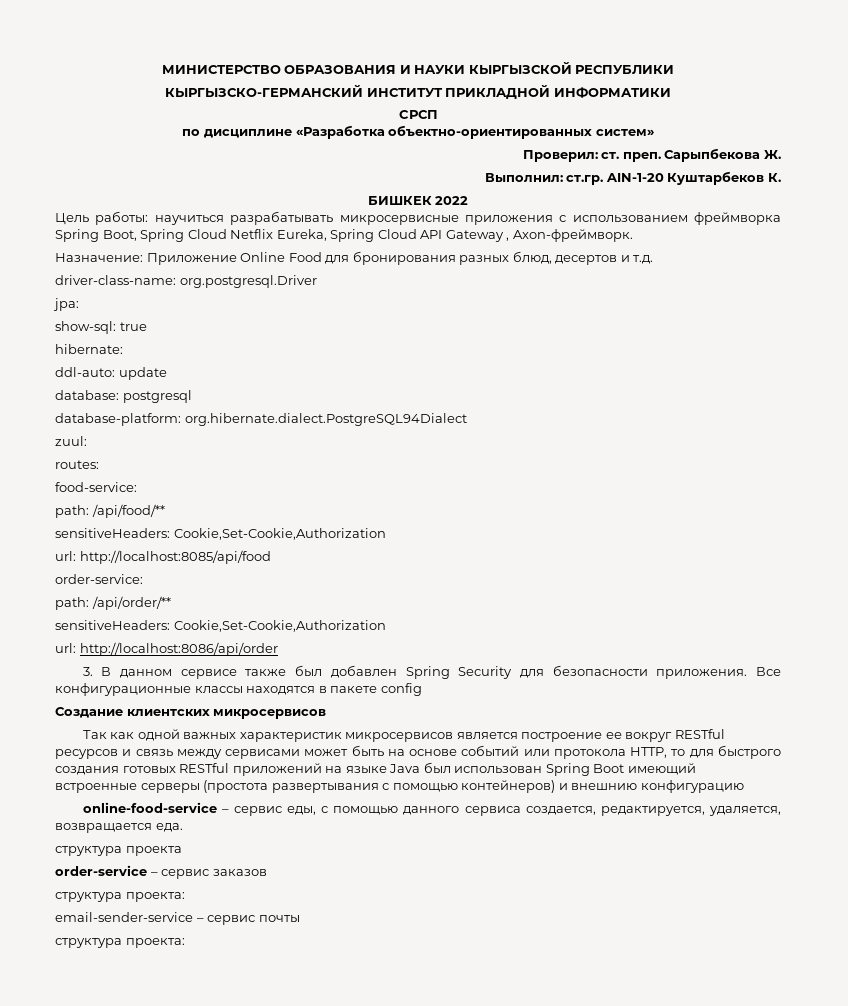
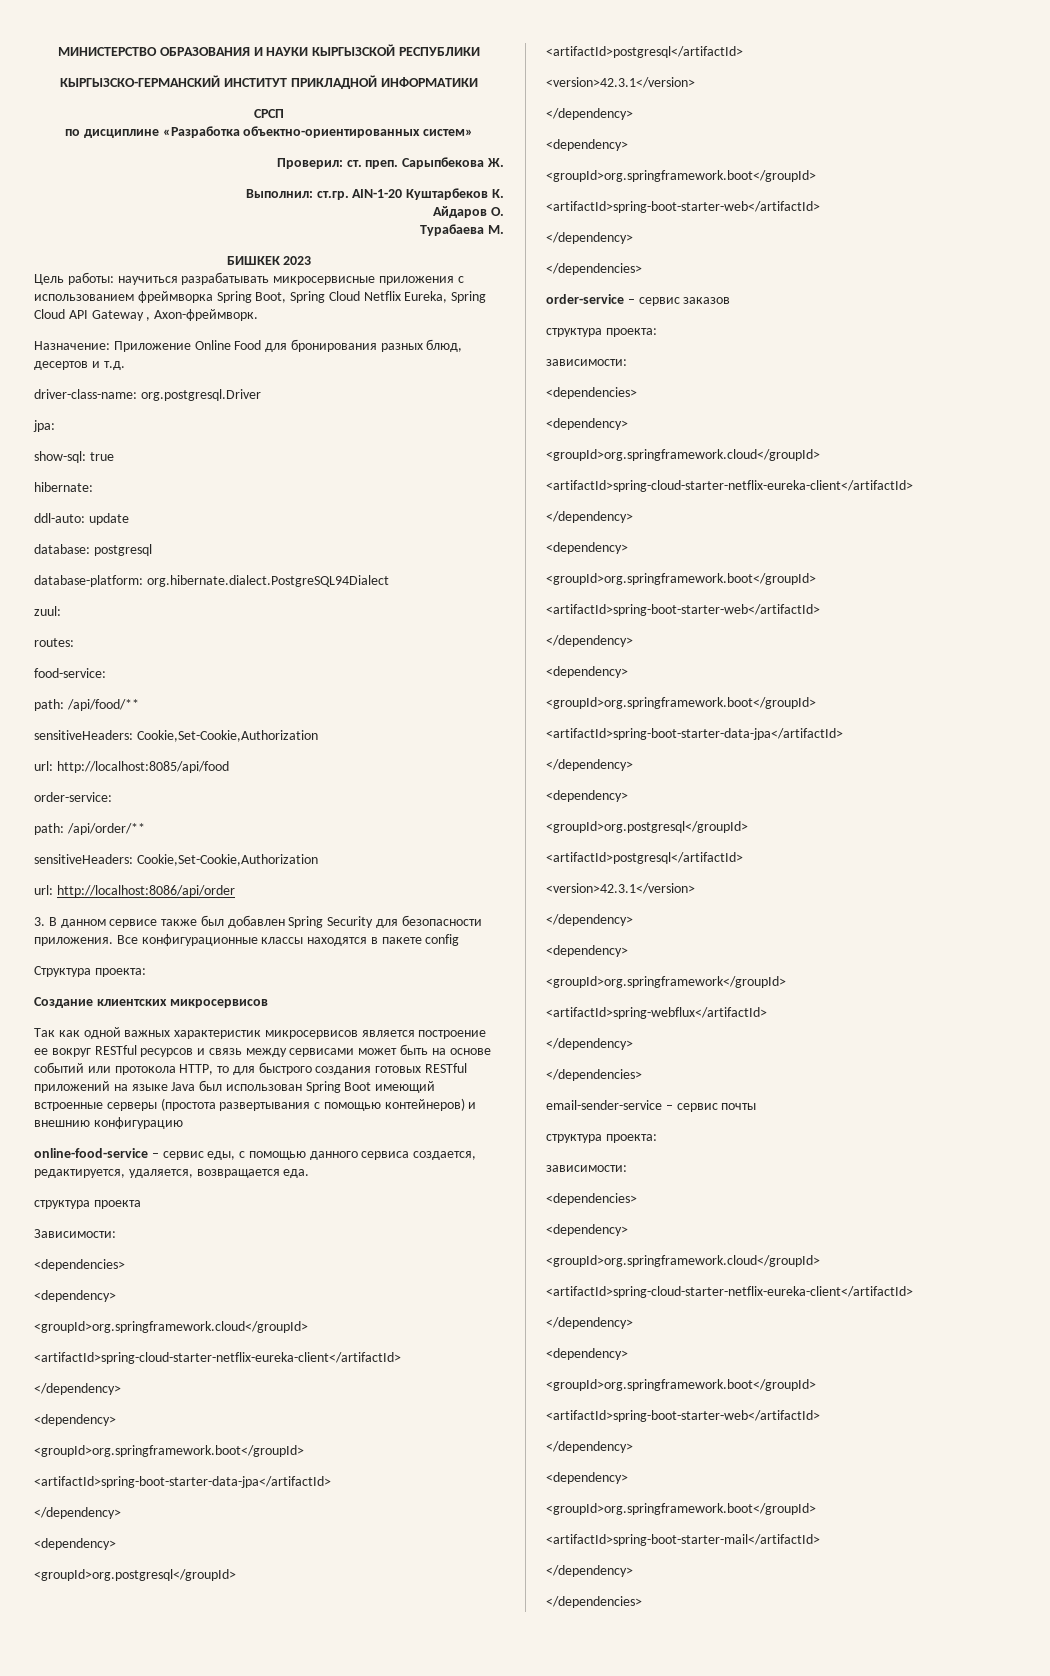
(781, 177) none -> [433,206,504,218] [420,224,504,236] // Айдаров О. // Турабаева М.
[435,196,469,205] 2022 -> [283,256,312,265] 2023
(422, 689) none -> [34,966,146,977] // Структура проекта:
(182, 851) none -> [34,1229,116,1238] [34,1259,125,1271] [34,1290,116,1302] [34,1321,308,1333] [34,1352,401,1364] [34,1383,121,1395] [34,1414,116,1426] [34,1445,304,1457] [34,1476,331,1488] [34,1507,121,1519] [34,1538,116,1550] [34,1569,236,1581] [546,46,743,58] [546,77,695,88] [546,108,633,120] [546,139,628,151] [546,170,816,182] [546,201,820,213] [546,232,633,244] [546,263,642,275] // Зависимости: // <dependencies> // <dependency> // <groupId>org.springframework.cloud</groupId> // <artifactId>spring-cloud-starter-netflix-eureka-client</artifactId> // </dependency> // <dependency> // <groupId>org.springframework.boot</groupId> // <artifactId>spring-boot-starter-data-jpa</artifactId> // </dependency> // <dependency> // <groupId>org.postgresql</groupId> // <artifactId>postgresql</artifactId> // <version>42.3.1</version> // </dependency> // <dependency> // <groupId>org.springframework.boot</groupId> // <artifactId>spring-boot-starter-web</artifactId> // </dependency> // </dependencies>
(185, 897) none -> [546,359,627,366] [546,387,637,399] [546,418,628,430] [546,449,820,461] [546,480,913,492] [546,511,633,523] [546,542,628,554] [546,573,816,585] [546,604,820,616] [546,635,633,647] [546,666,628,678] [546,697,816,709] [546,728,843,740] [546,759,633,771] [546,790,628,802] [546,821,748,833] [546,852,743,864] [546,883,695,894] [546,914,633,926] [546,945,628,957] [546,976,786,988] [546,1007,767,1019] [546,1038,633,1050] [546,1069,642,1081] // зависимости: // <dependencies> // <dependency> // <groupId>org.springframework.cloud</groupId> // <artifactId>spring-cloud-starter-netflix-eureka-client</artifactId> // </dependency> // <dependency> // <groupId>org.springframework.boot</groupId> // <artifactId>spring-boot-starter-web</artifactId> // </dependency> // <dependency> // <groupId>org.springframework.boot</groupId> // <artifactId>spring-boot-starter-data-jpa</artifactId> // </dependency> // <dependency> // <groupId>org.postgresql</groupId> // <artifactId>postgresql</artifactId> // <version>42.3.1</version> // </dependency> // <dependency> // <groupId>org.springframework</groupId> // <artifactId>spring-webflux</artifactId> // </dependency> // </dependencies>
(185, 943) none -> [546,1165,627,1172] [546,1193,637,1205] [546,1224,628,1236] [546,1255,820,1267] [546,1286,913,1298] [546,1317,633,1329] [546,1348,628,1360] [546,1379,816,1391] [546,1410,820,1422] [546,1441,633,1453] [546,1472,628,1484] [546,1503,816,1515] [546,1534,820,1546] [546,1565,633,1577] [546,1596,642,1608] // зависимости: // <dependencies> // <dependency> // <groupId>org.springframework.cloud</groupId> // <artifactId>spring-cloud-starter-netflix-eureka-client</artifactId> // </dependency> // <dependency> // <groupId>org.springframework.boot</groupId> // <artifactId>spring-boot-starter-web</artifactId> // </dependency> // <dependency> // <groupId>org.springframework.boot</groupId> // <artifactId>spring-boot-starter-mail</artifactId> // </dependency> // </dependencies>

